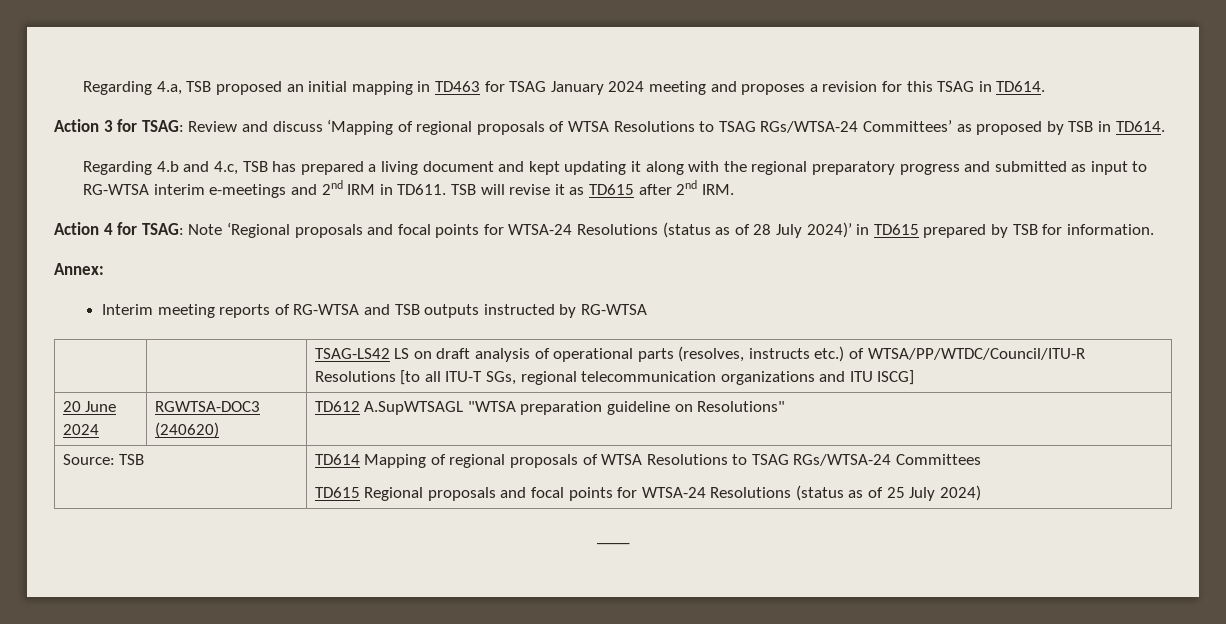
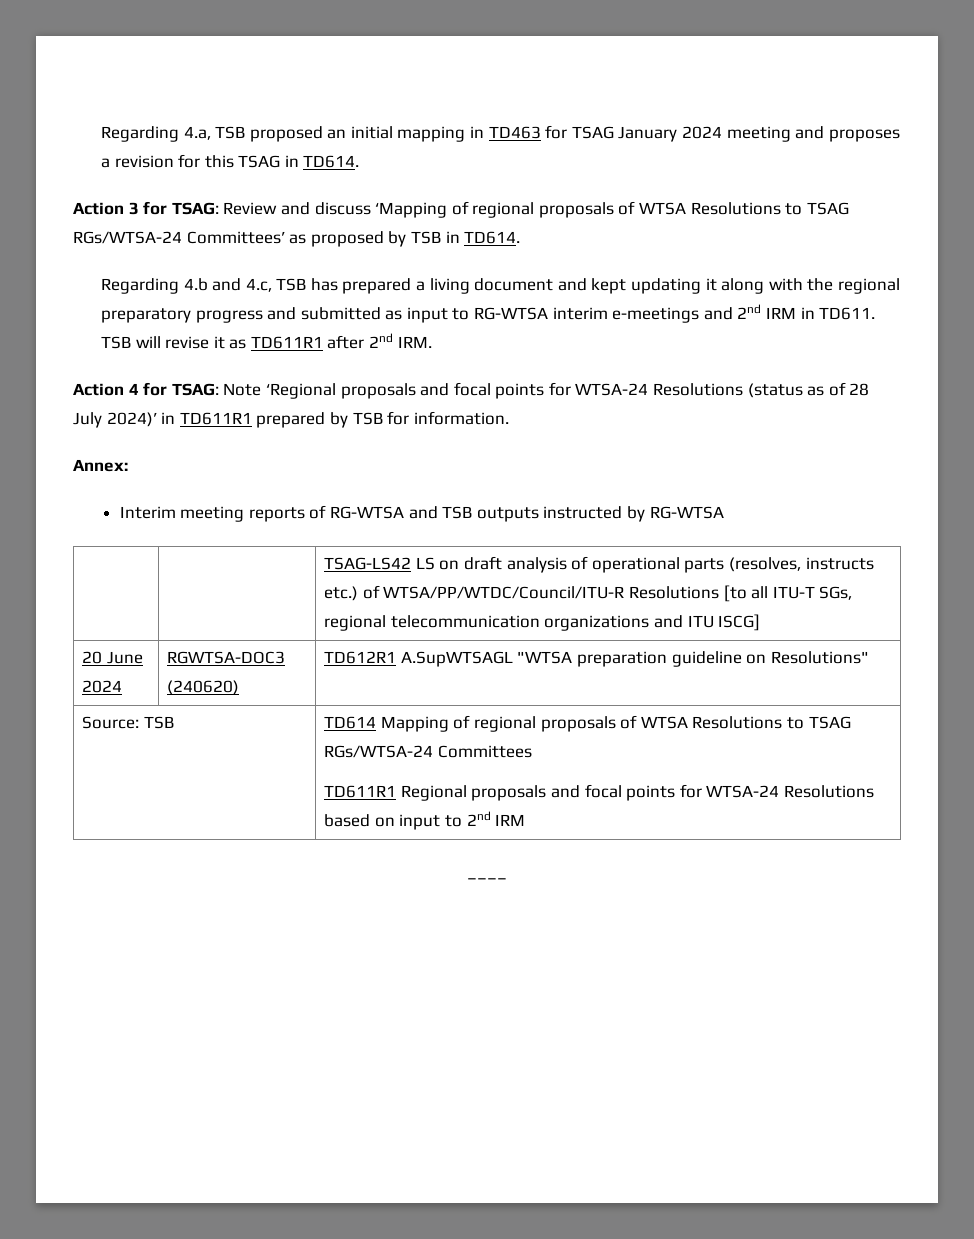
[588,184,634,195] TD615 -> [250,336,323,349] TD611R1
[873,224,919,235] TD615 -> [179,412,252,425] TD611R1
[314,401,360,412] TD612 -> [324,651,397,664] TD612R1
[314,487,360,498] TD615 -> [324,785,397,798] TD611R1
[795,485,981,501] (status as of 25 July 2024) -> [324,811,526,830] based on input to 2nd IRM

